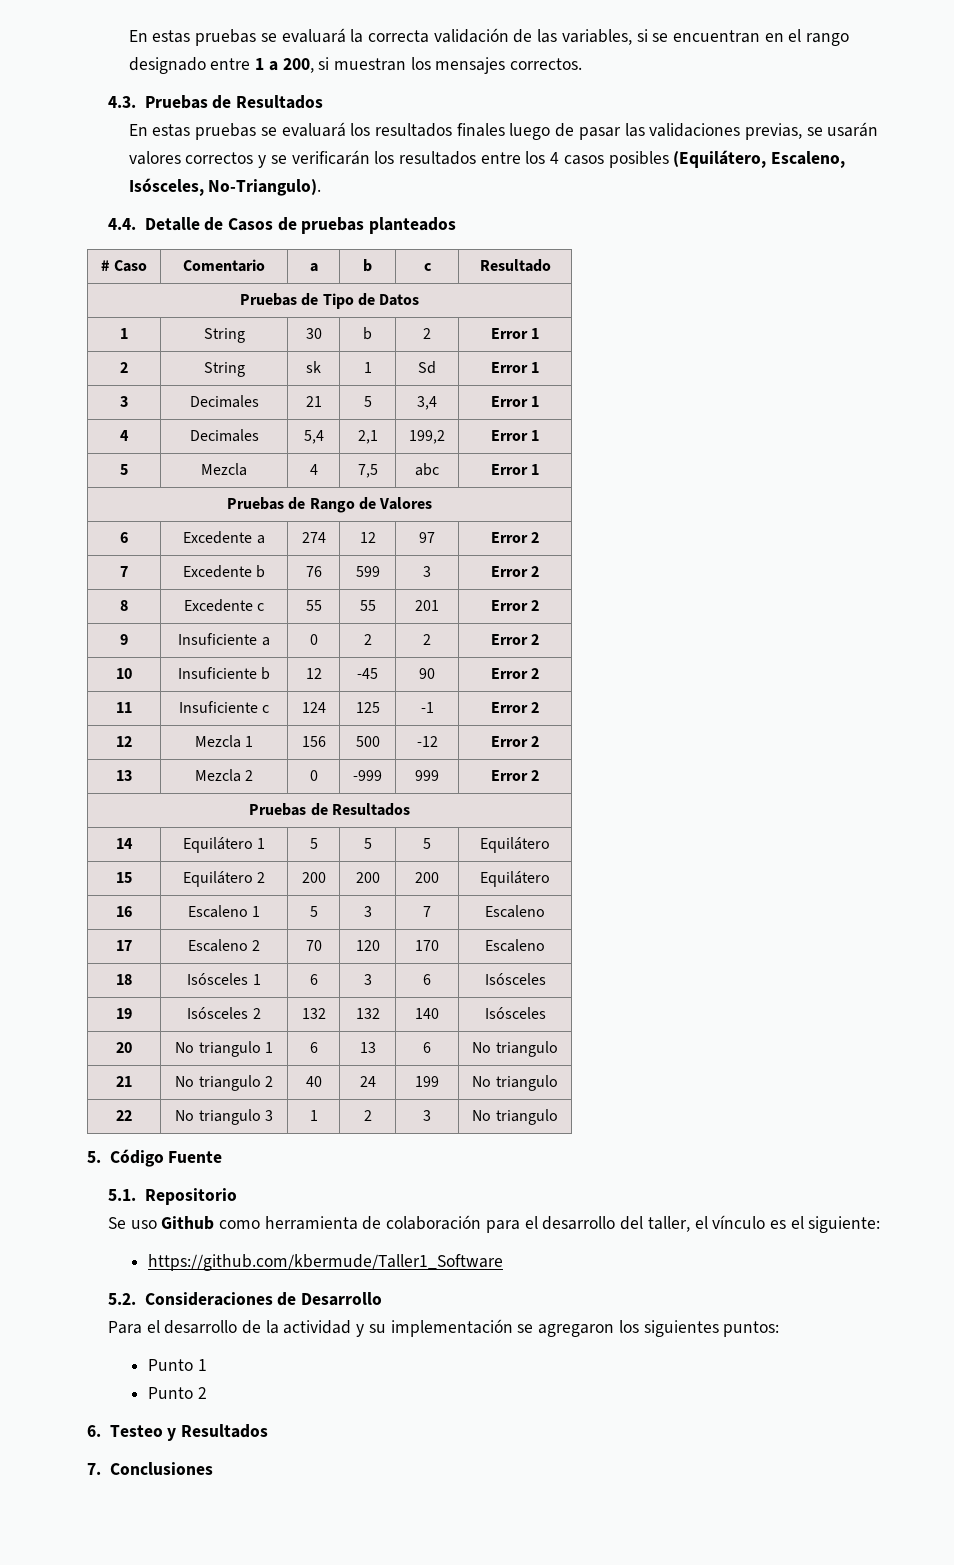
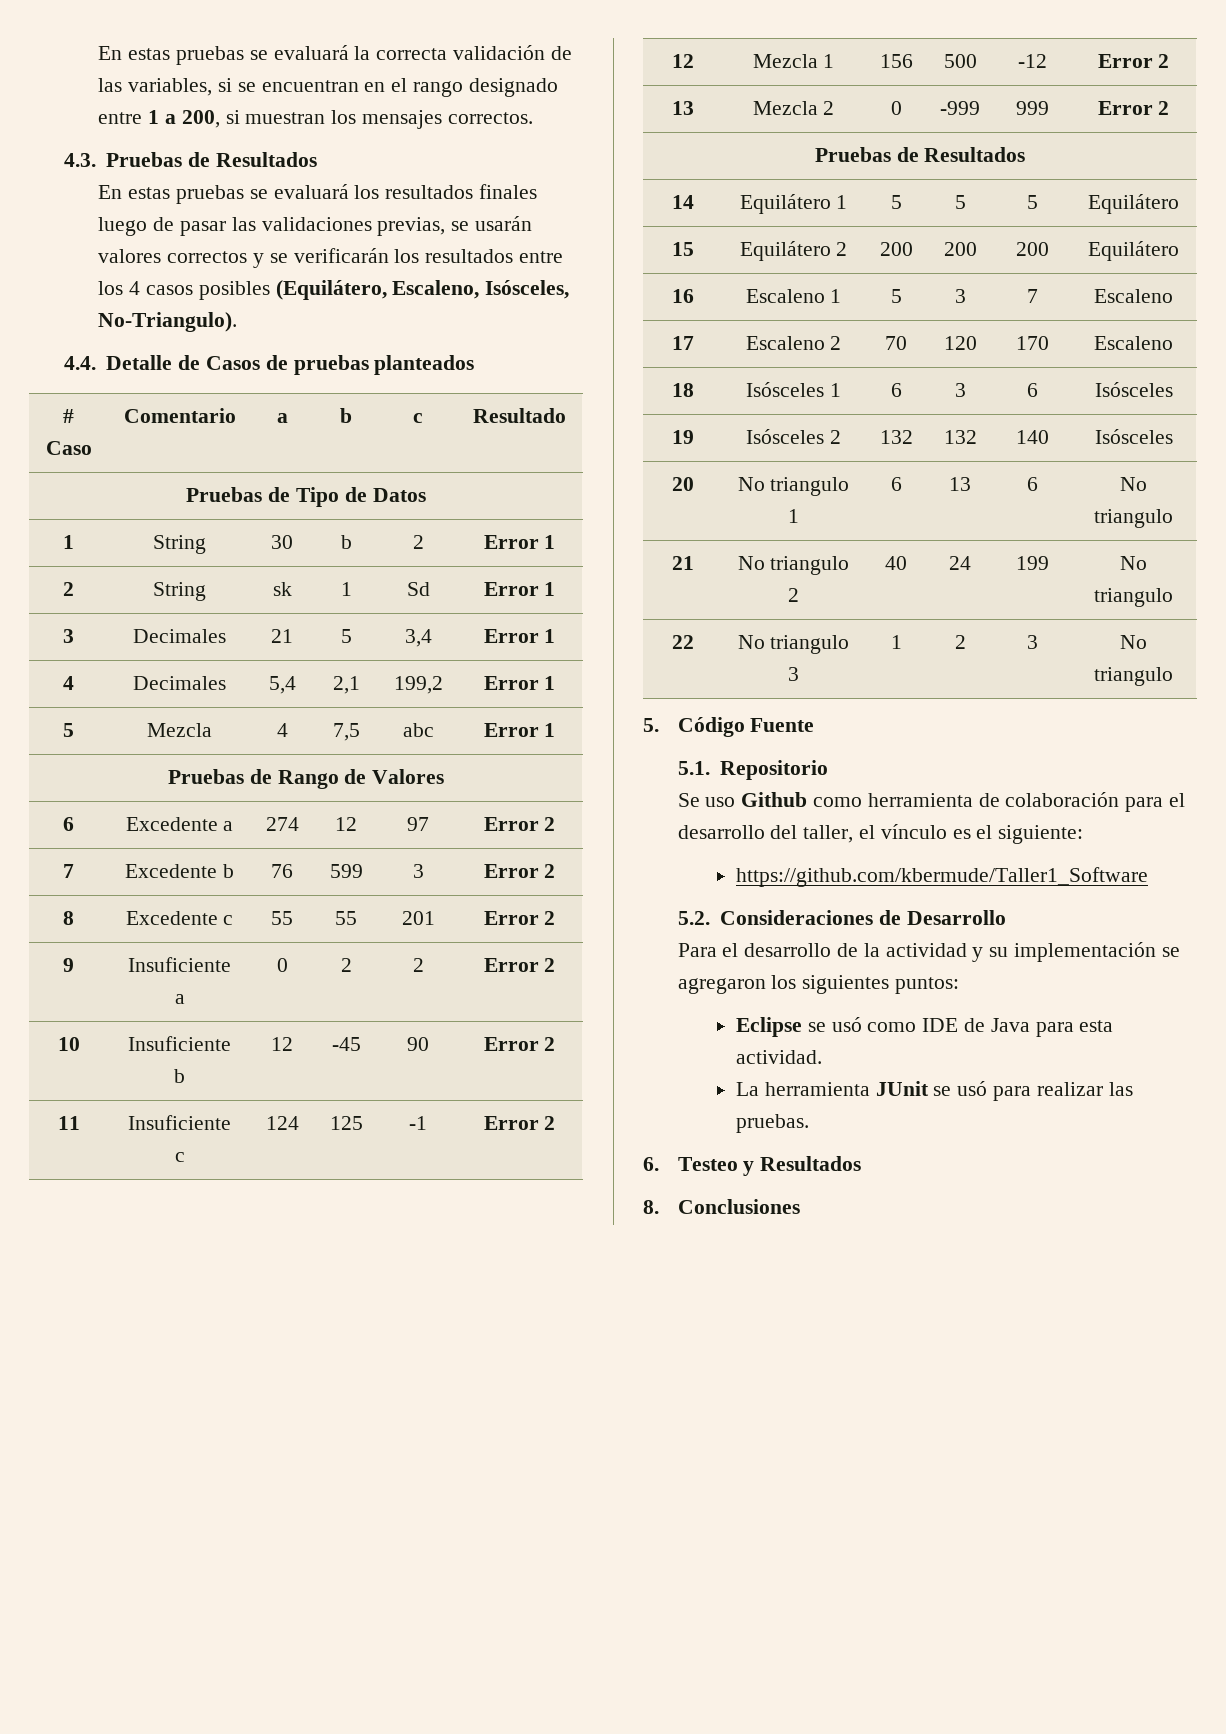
[147,1359,207,1371] [147,1387,207,1399] Punto 1 // Punto 2 -> [735,1017,1114,1037] [735,1050,822,1064] [735,1081,1133,1101] [735,1114,809,1133] Eclipse se usó como IDE de Java para esta actividad. // La herramienta JUnit se usó para realizar las pruebas.
[87,1463,101,1475] 7. -> [643,1200,659,1214] 8.

